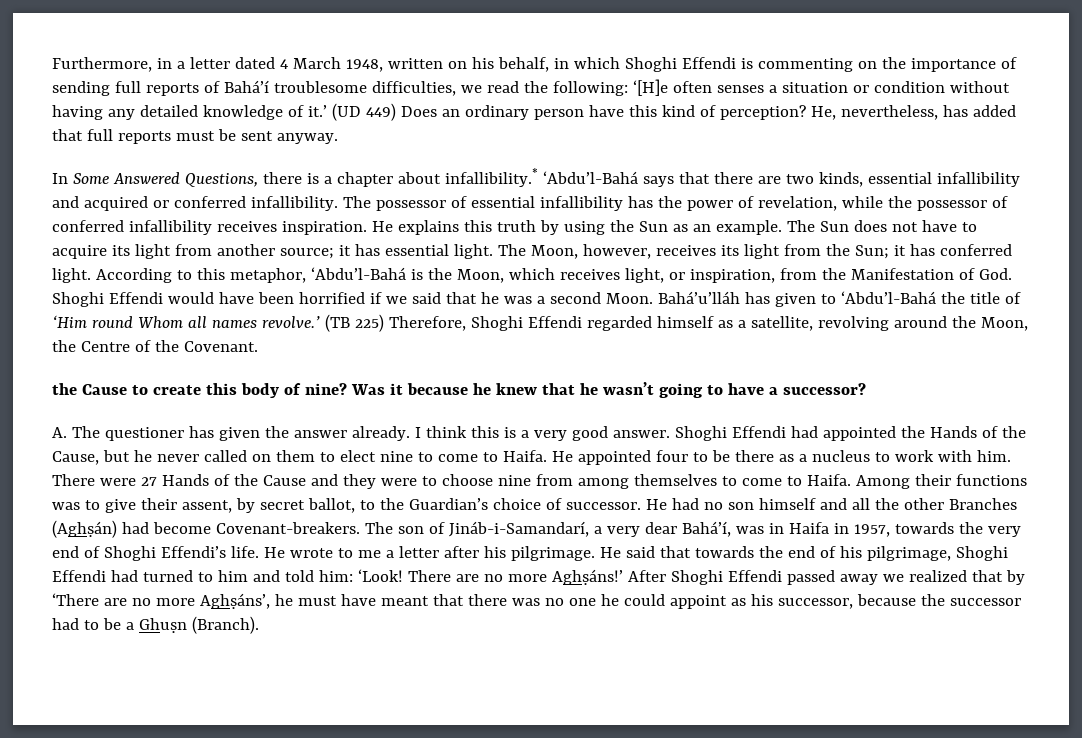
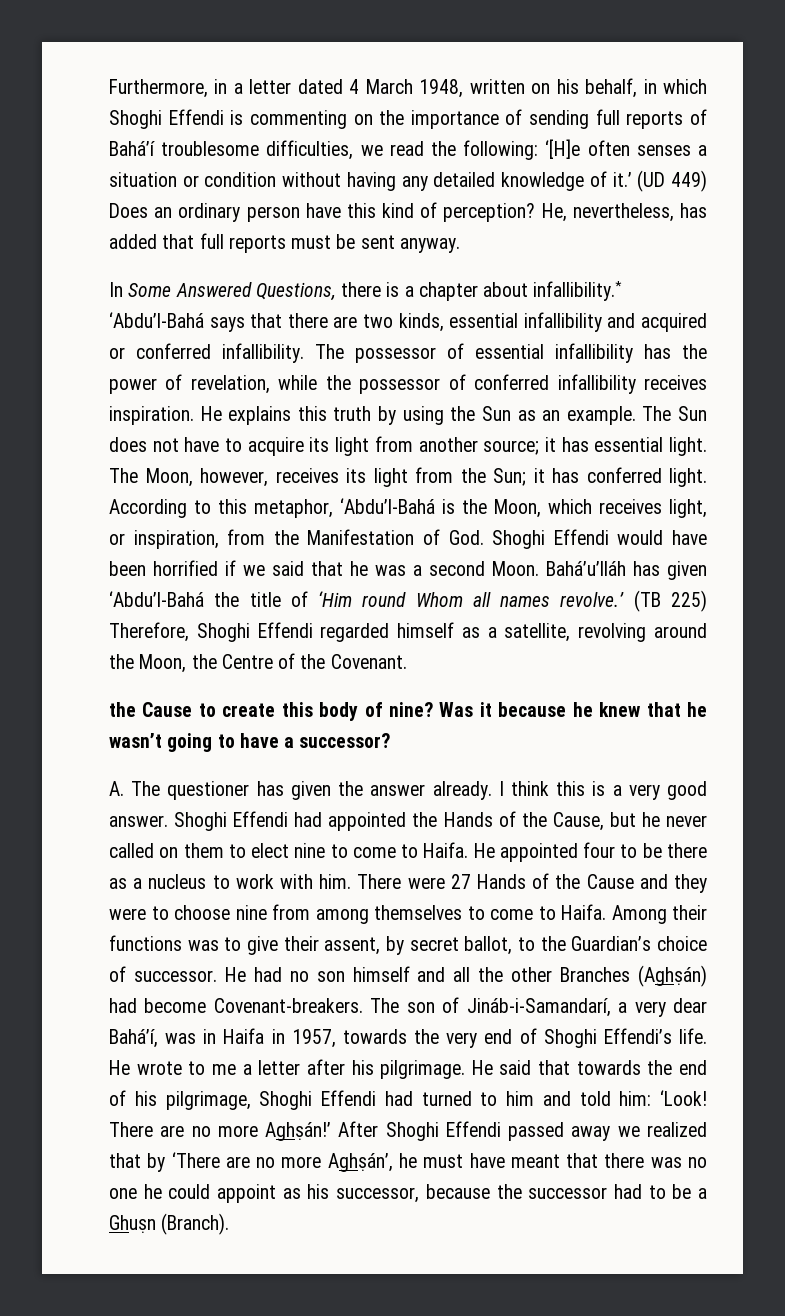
[820,294,836,304] to -> (707, 570) none
[551,569,623,585] Aghṣáns!’ -> [265,1122,332,1141] Aghṣán!’
[199,593,270,609] Aghṣáns’, -> [327,1153,393,1172] Aghṣán’,

